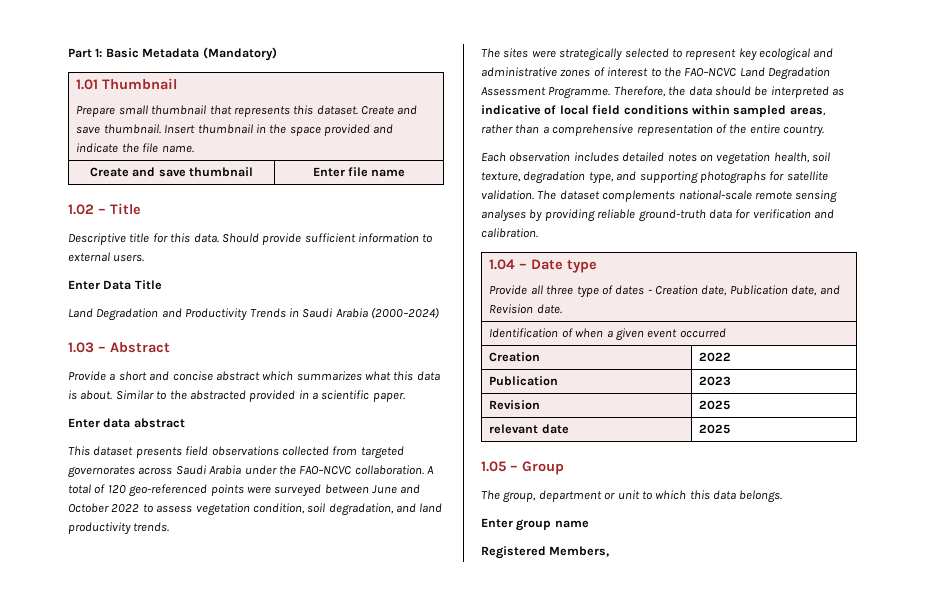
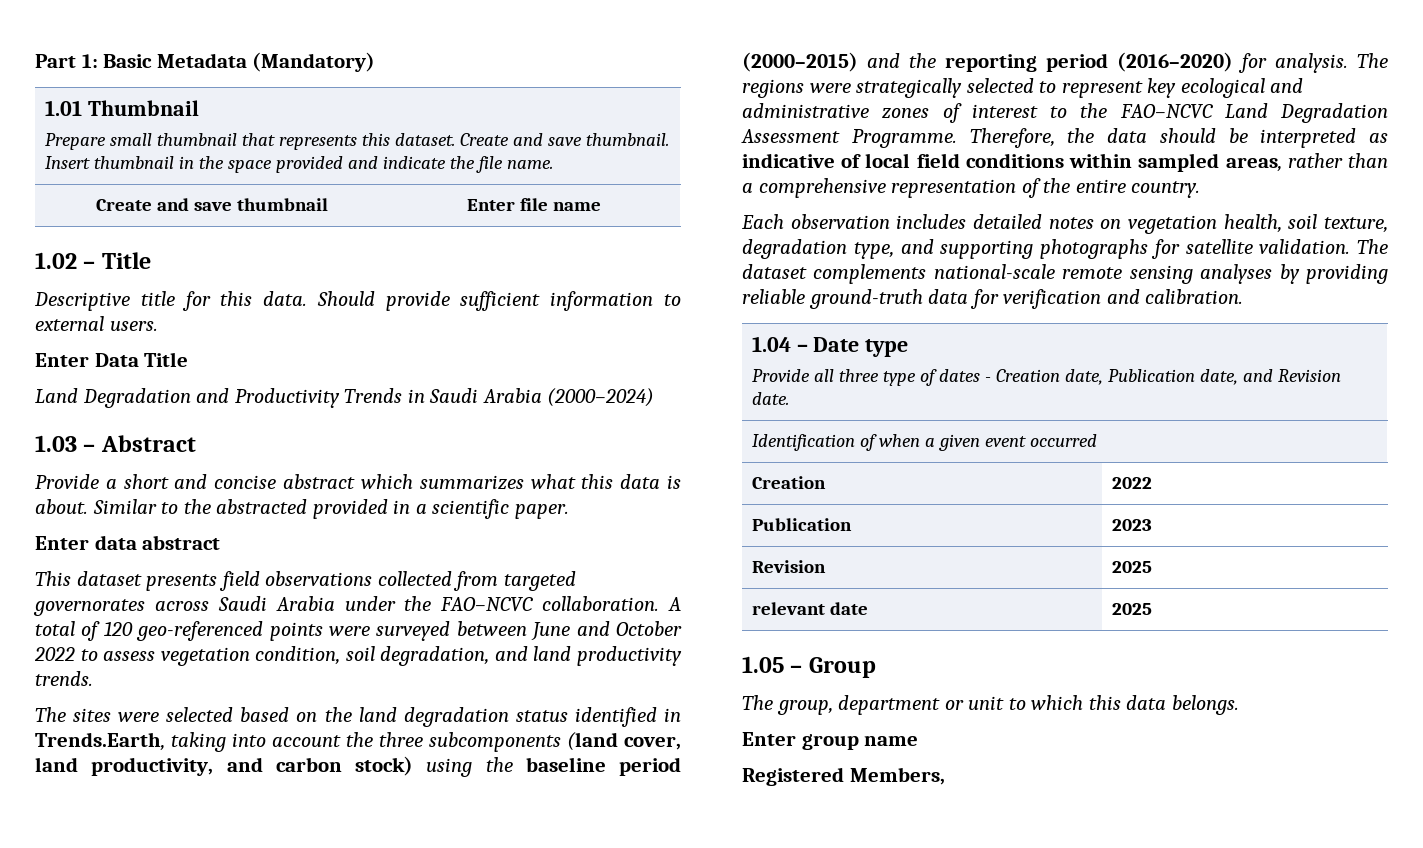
(556, 54) none -> [166,707,681,727] [35,732,681,752] [35,756,681,777] [742,52,1388,73] [742,79,851,98] selected based on the land degradation status identified in Trends.Earth, taking into account the three subcomponents (land cover, land productivity, and carbon stock) using the baseline period (2000–2015) and the reporting period (2016–2020) for analysis. The regions were

